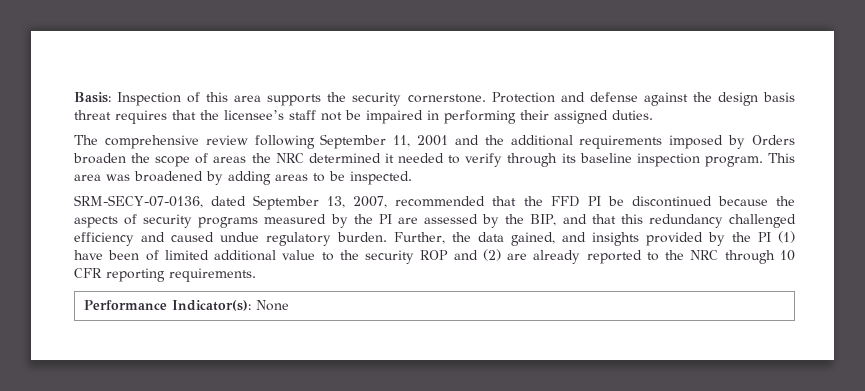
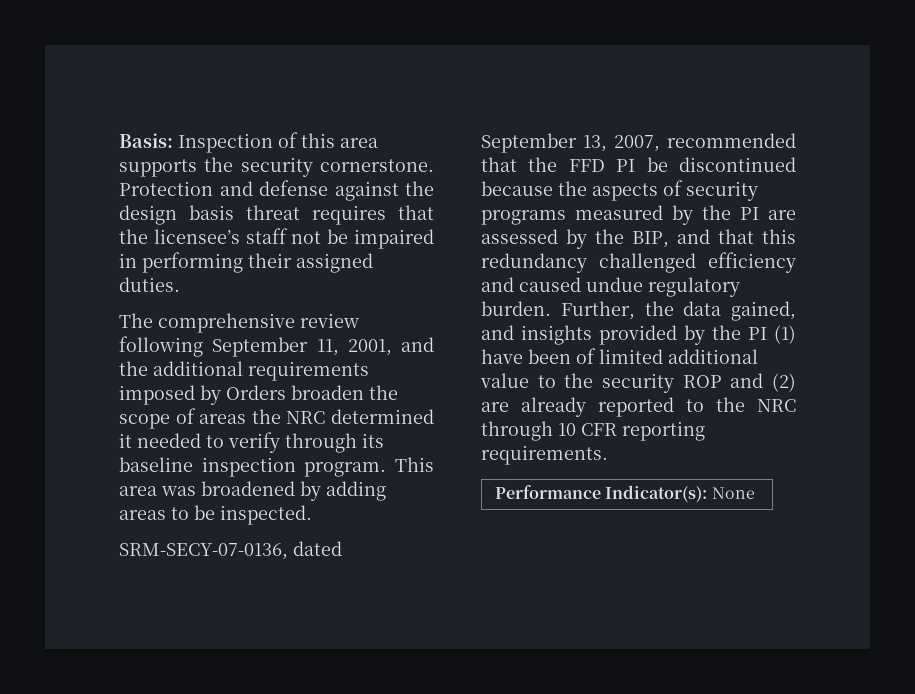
[417,135,449,146] 2001 -> [347,339,392,356] 2001,

